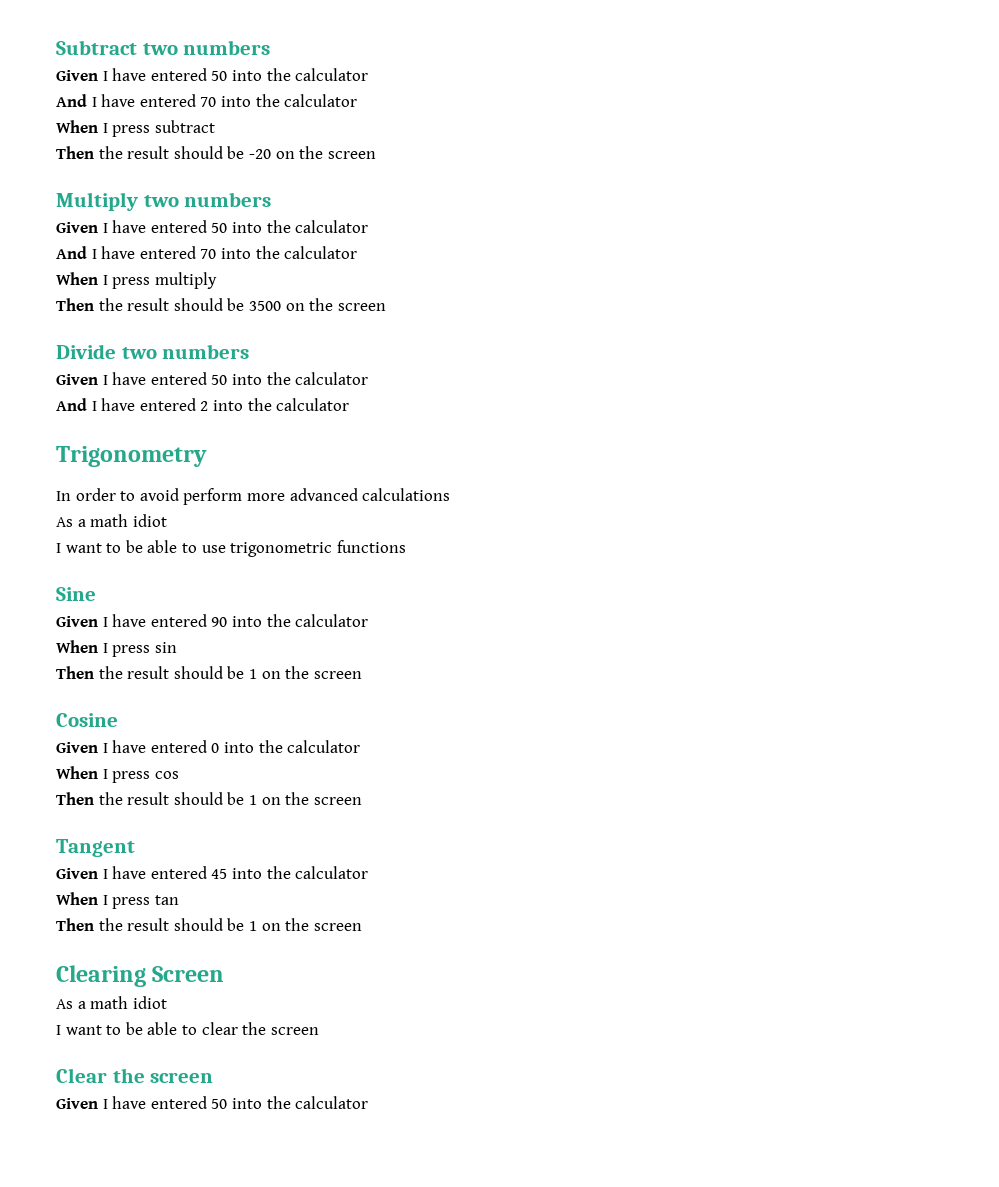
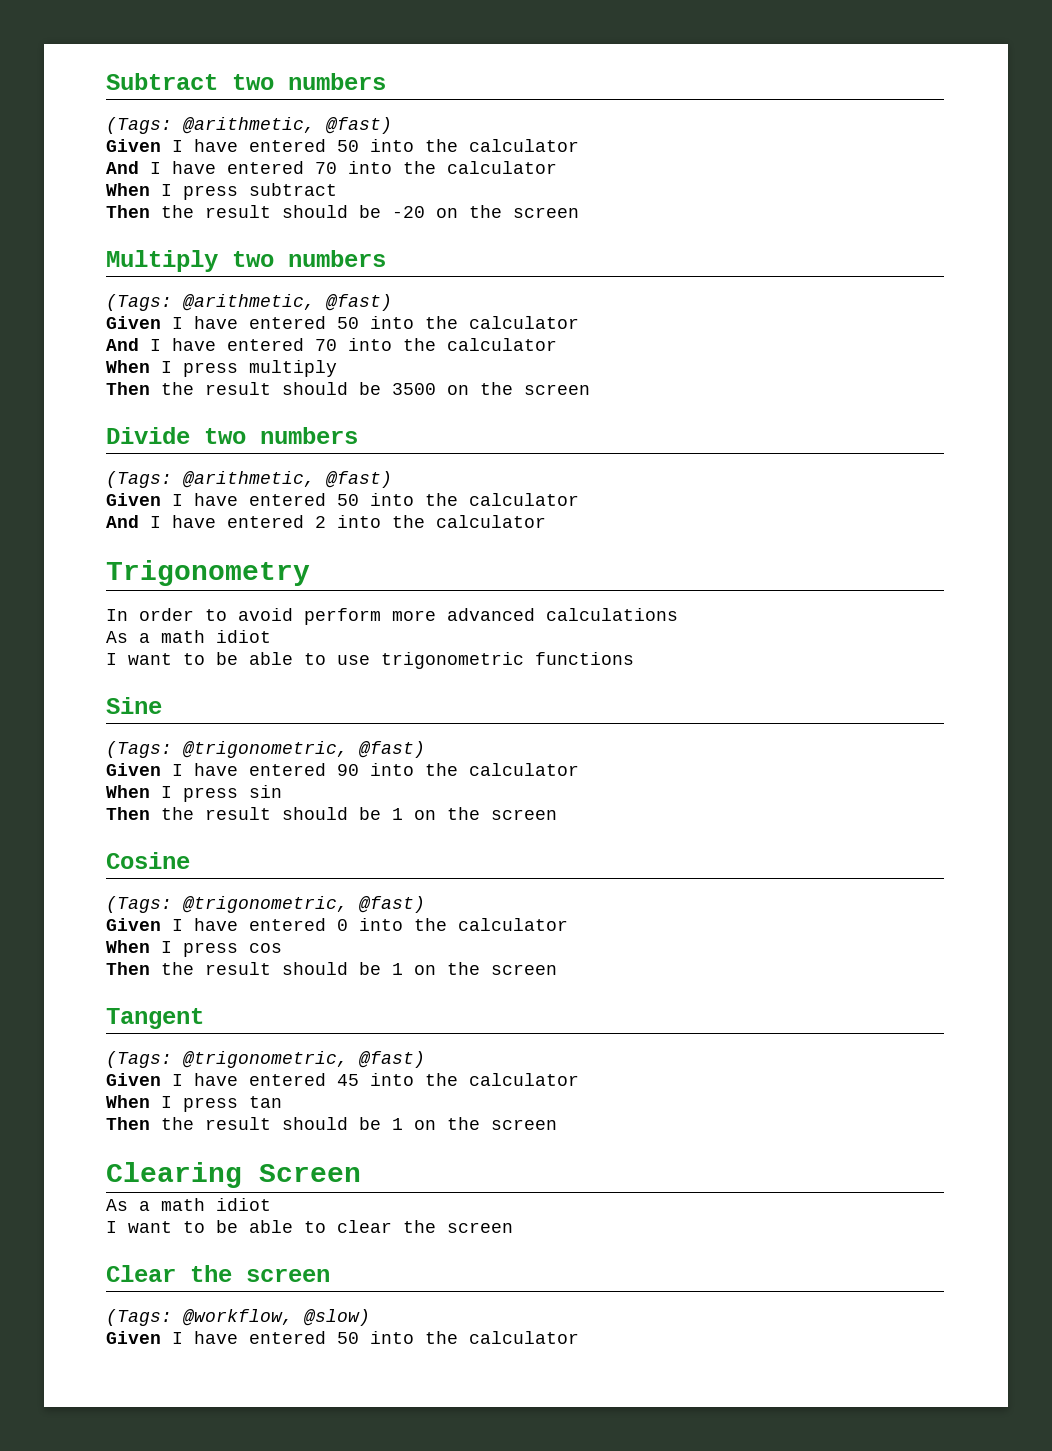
(271, 47) none -> [106,117,392,134] // (Tags: @arithmetic, @fast)
(272, 199) none -> [106,294,392,311] // (Tags: @arithmetic, @fast)
(250, 351) none -> [106,471,392,488] // (Tags: @arithmetic, @fast)
(96, 594) none -> [106,741,425,758] // (Tags: @trigonometric, @fast)
(118, 720) none -> [106,896,425,913] // (Tags: @trigonometric, @fast)
(135, 848) none -> [106,1051,425,1068] // (Tags: @trigonometric, @fast)
(214, 1077) none -> [106,1309,370,1326] // (Tags: @workflow, @slow)

